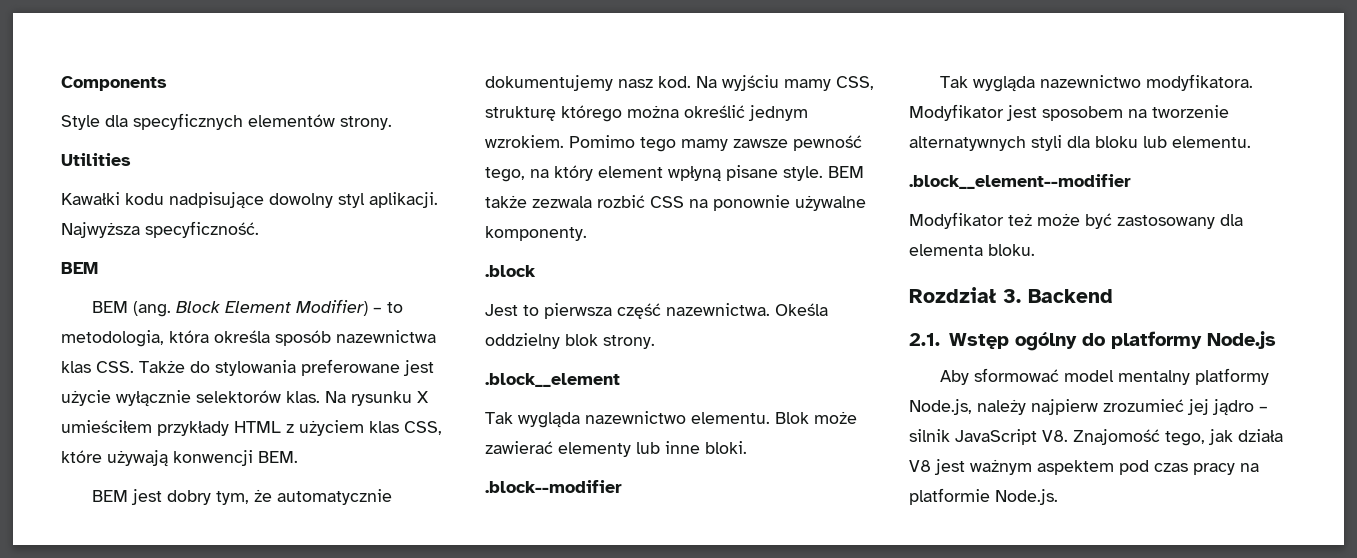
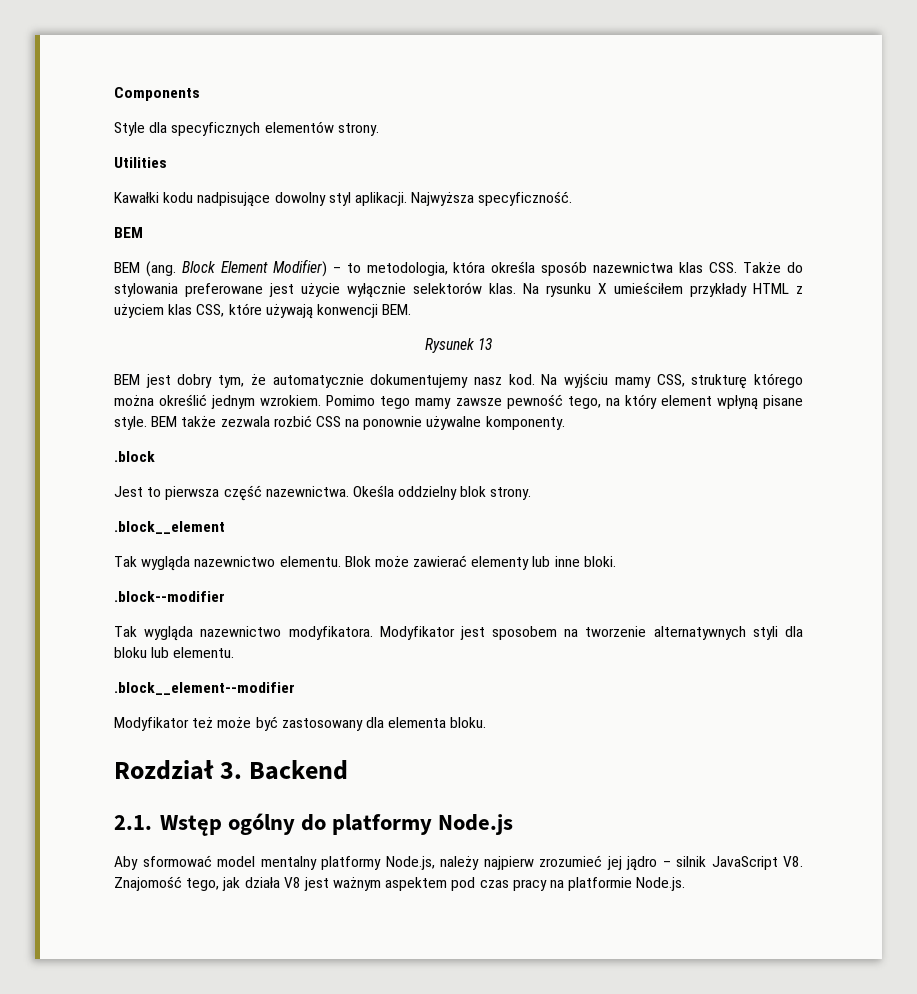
(298, 457) none -> [424,338,493,353] // Rysunek 13

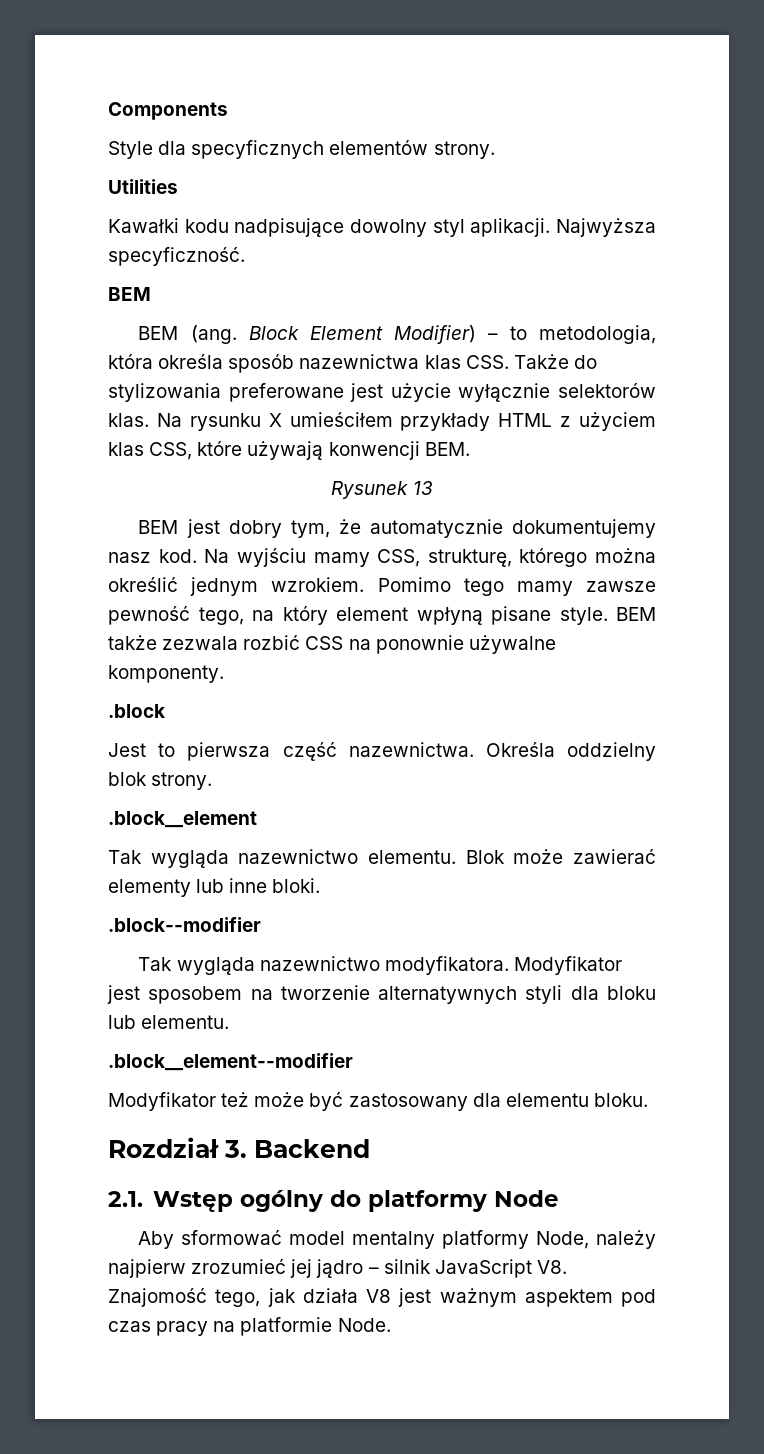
[114,283,178,297] stylowania -> [108,383,221,402] stylizowania
[691,374,748,389] strukturę -> [427,549,512,567] strukturę,
[352,485,394,497] Okeśla -> [485,742,555,757] Określa
[388,717,447,728] elementa -> [505,1093,589,1107] elementu
[438,814,514,835] Node.js -> [493,1190,559,1207] Node
[385,856,435,870] Node.js, -> [536,1231,590,1249] Node,
[636,877,686,891] Node.js. -> [337,1318,391,1332] Node.

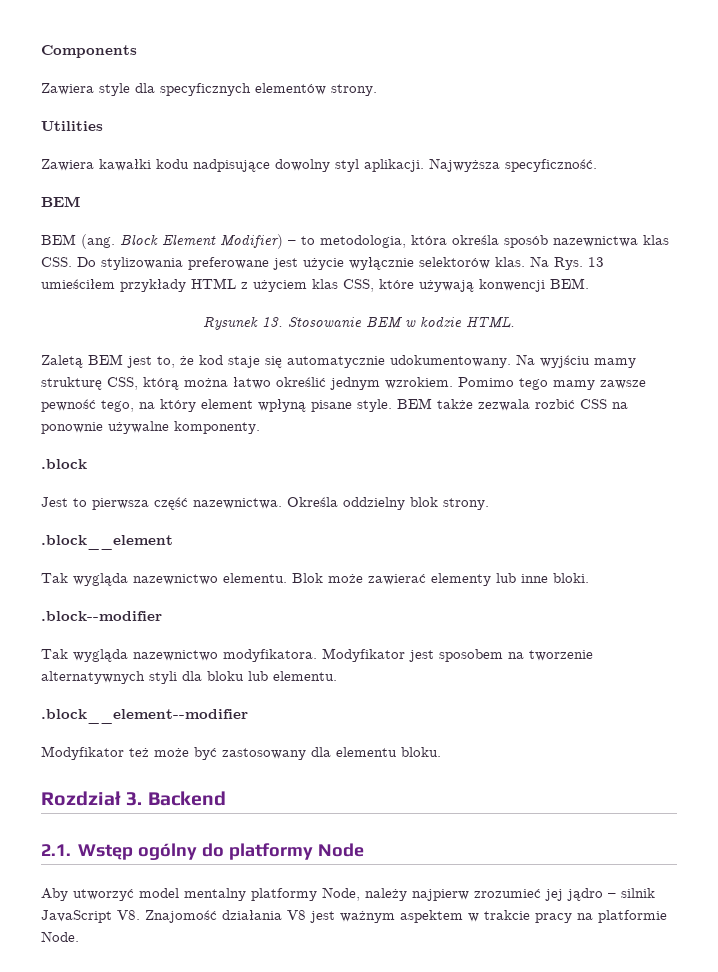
[108,141,153,159] Style -> [41,83,130,96] Zawiera style
[108,218,179,233] Kawałki -> [41,159,151,171] Zawiera kawałki
[513,354,597,369] Także do -> [77,257,96,267] Do
[189,413,282,431] rysunku X -> [554,257,604,270] Rys. 13
[412,481,433,495] [138,519,656,538] [108,548,656,567] 13 // BEM jest dobry tym, że automatycznie dokumentujemy nasz kod. Na wyjściu mamy CSS, strukturę, którego można -> [262,316,515,328] [41,354,636,368] [41,377,271,390] 13. Stosowanie BEM w kodzie HTML. // Zaletą BEM jest to, że kod staje się automatycznie udokumentowany. Na wyjściu mamy strukturę CSS, którą można łatwo
[181,1230,283,1245] sformować -> [73,889,134,901] utworzyć
[215,1288,358,1307] tego, jak działa -> [222,910,282,920] działania
[621,1289,656,1307] [108,1321,151,1332] pod czas -> [468,910,530,922] w trakcie

